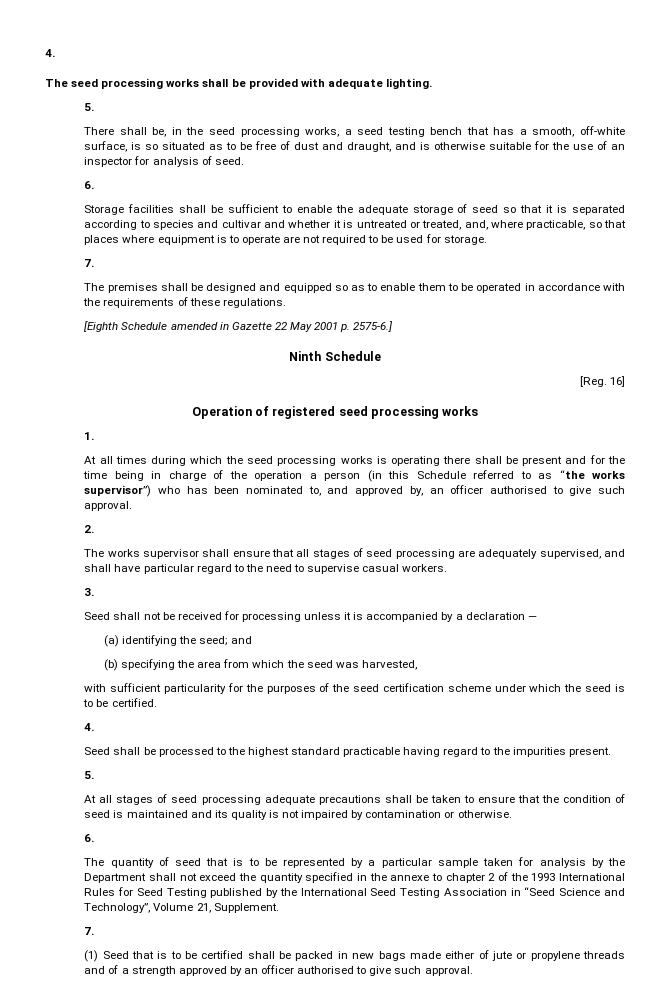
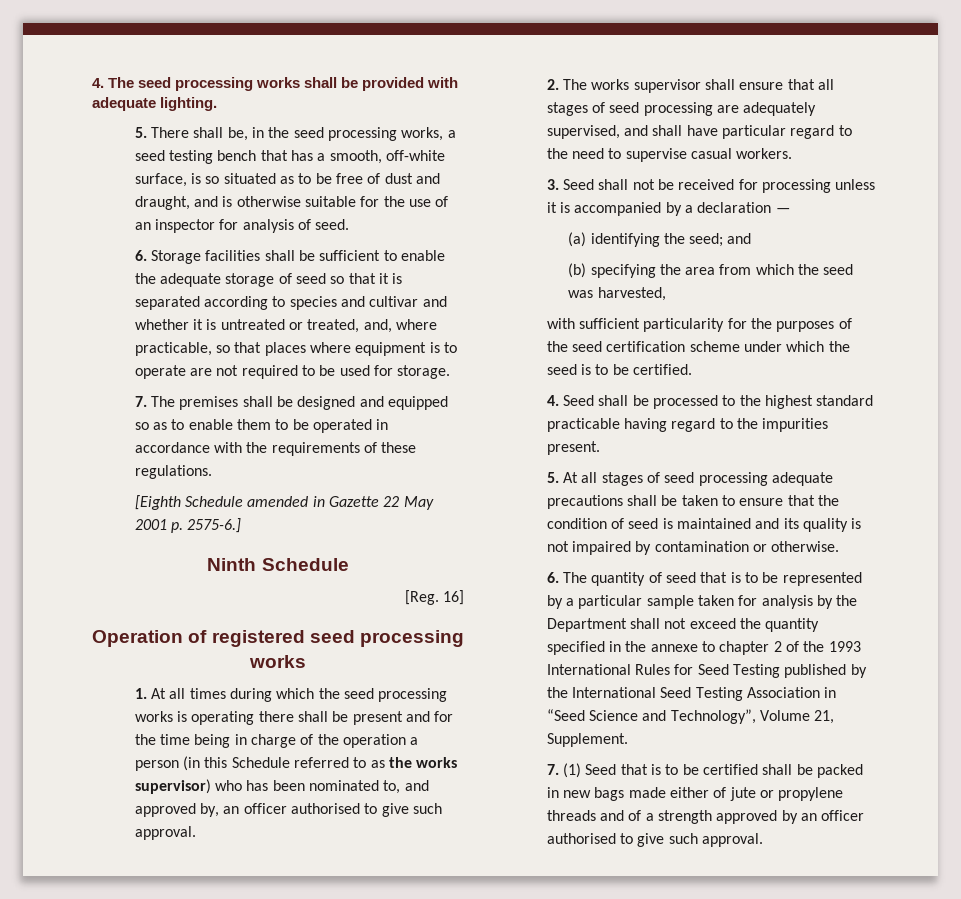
[45,49,55,57] 4. // -> [92,78,104,88] 4.
(95, 107) // -> (147, 132) none
(95, 185) // -> (147, 255) none
(95, 263) // -> (147, 401) none
(95, 436) // -> (147, 693) none
[559,470,626,479] [84,485,152,497] “the works supervisor”) -> [389,757,458,768] [134,779,211,794] the works supervisor)
(95, 529) // -> (559, 84) none
(95, 592) // -> (559, 184) none
(95, 727) // -> (559, 400) none
(95, 775) // -> (559, 477) none
(95, 838) // -> (559, 577) none
(95, 931) // -> (559, 769) none

